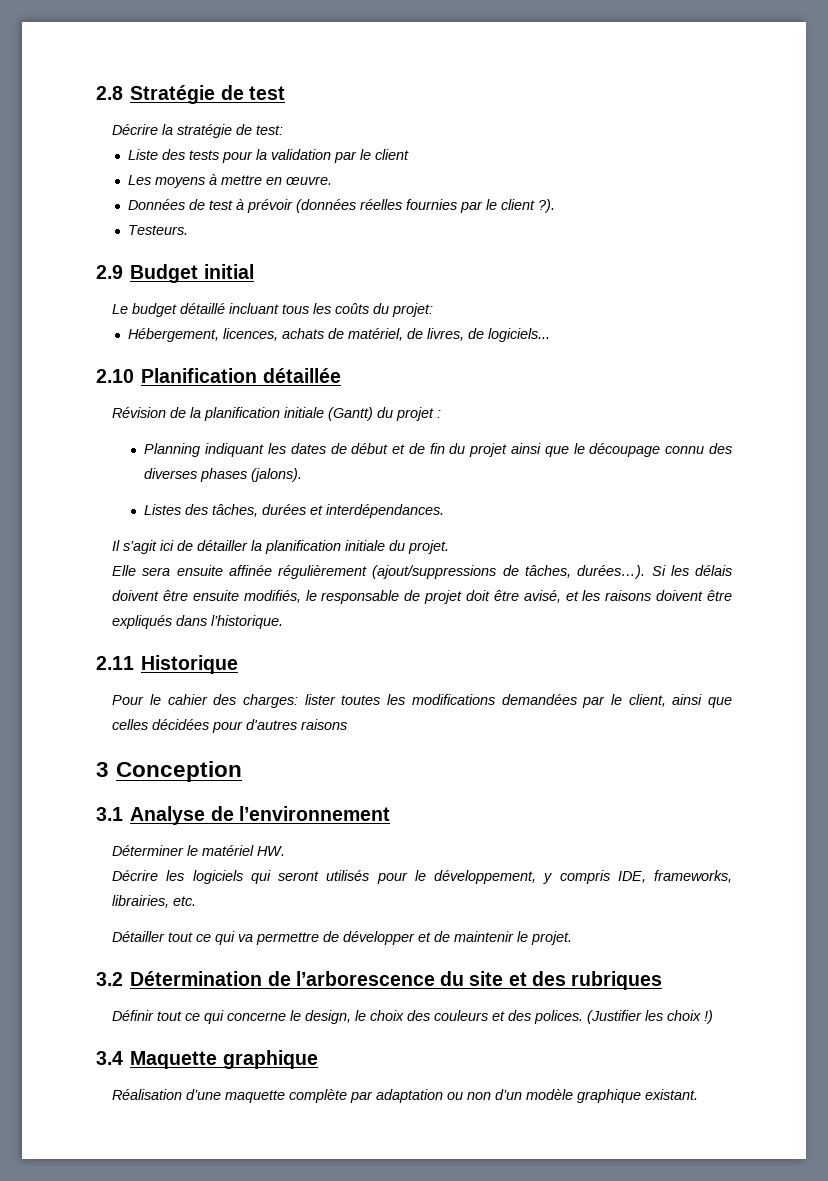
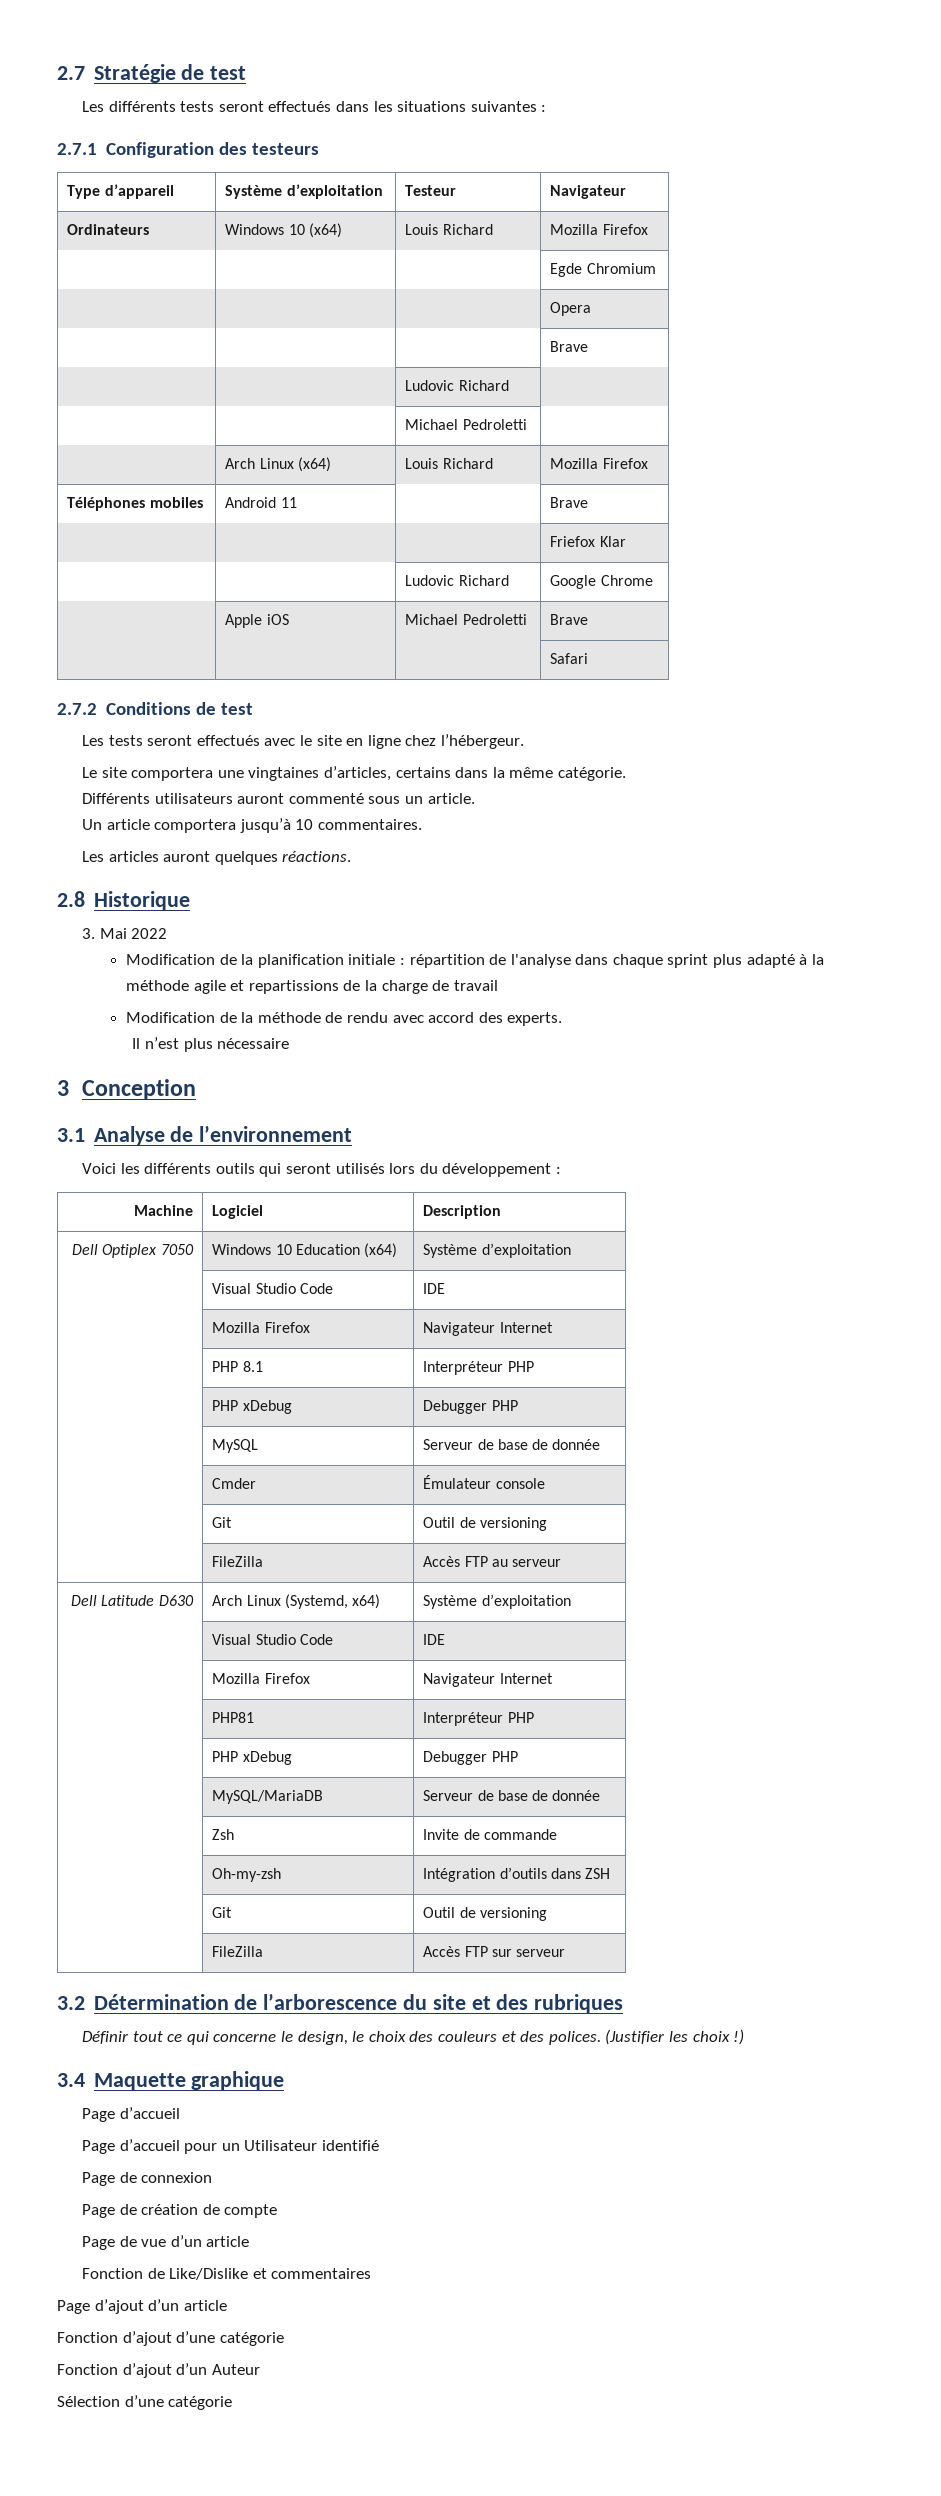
[96,86,123,100] 2.8 -> [57,66,85,80] 2.7
[112,124,284,138] [128,149,410,163] [128,174,333,188] [128,199,556,213] [128,225,189,235] [96,264,254,283] [112,303,434,317] [128,328,551,342] [96,368,341,383] [112,407,442,421] [144,443,732,457] [144,468,303,482] [144,504,445,518] [112,540,450,554] [112,565,732,579] [112,590,733,604] [112,615,284,629] [96,655,239,674] [112,694,732,708] [112,719,348,733] Décrire la stratégie de test: // Liste des tests pour la validation par le client // Les moyens à mettre en œuvre. // Données de test à prévoir (données réelles fournies par le client ?). // Testeurs. // 2.9 Budget initial // Le budget détaillé incluant tous les coûts du projet: // Hébergement, licences, achats de matériel, de livres, de logiciels... // 2.10 Planification détaillée // Révision de la planification initiale (Gantt) du projet : // Planning indiquant les dates de début et de fin du projet ainsi que le découpage connu des diverses phases (jalons). // Listes des tâches, durées et interdépendances. // Il s’agit ici de détailler la planification initiale du projet. // Elle sera ensuite affinée régulièrement (ajout/suppressions de tâches, durées…). Si les délais doivent être ensuite modifiés, le responsable de projet doit être avisé, et les raisons doivent être expliqués dans l’historique. // 2.11 Historique // Pour le cahier des charges: lister toutes les modifications demandées par le client, ainsi que celles décidées pour d'autres raisons -> [82,101,547,112] [57,142,319,158] [67,184,174,199] [225,184,383,199] [405,185,457,196] [550,185,627,199] [67,224,150,235] [225,223,342,238] [405,224,493,235] [550,224,648,235] [550,263,656,277] [550,302,592,316] [550,341,589,352] [405,380,509,391] [405,419,527,430] [225,457,331,472] [405,458,493,469] [550,458,648,469] [67,497,203,511] [225,497,297,508] [550,497,589,508] [550,536,626,547] [405,575,509,586] [550,575,653,589] [225,614,289,628] [405,614,527,625] [550,614,589,625] [550,653,589,664] [57,702,253,715] [82,734,525,749] [82,766,627,781] [82,793,475,804] [82,818,423,833] [82,851,352,865] [57,891,190,910] [82,928,168,939] [125,954,824,968] [125,980,498,994] [125,1012,563,1026] [132,1037,290,1052] Les différents tests seront effectués dans les situations suivantes : // 2.7.1 Configuration des testeurs // Type d’appareil | Système d’exploitation | Testeur | Navigateur // Ordinateurs | Windows 10 (x64) | Louis Richard | Mozilla Firefox // | | | Egde Chromium // | | | Opera // | | | Brave // | | Ludovic Richard | // | | Michael Pedroletti | // | Arch Linux (x64) | Louis Richard | Mozilla Firefox // Téléphones mobiles | Android 11 | | Brave // | | | Friefox Klar // | | Ludovic Richard | Google Chrome // | Apple iOS | Michael Pedroletti | Brave // | | | Safari // 2.7.2 Conditions de test // Les tests seront effectués avec le site en ligne chez l’hébergeur. // Le site comportera une vingtaines d’articles, certains dans la même catégorie. // Différents utilisateurs auront commenté sous un article. // Un article comportera jusqu’à 10 commentaires. // Les articles auront quelques réactions. // 2.8 Historique // 3. Mai 2022 // Modification de la planification initiale : répartition de l'analyse dans chaque sprint plus adapté à la méthode agile et repartissions de la charge de travail // Modification de la méthode de rendu avec accord des experts. // Il n’est plus nécessaire
[112,845,286,856] [112,870,732,884] [112,895,197,908] [112,931,573,945] Déterminer le matériel HW. // Décrire les logiciels qui seront utilisés pour le développement, y compris IDE, frameworks, librairies, etc. // Détailler tout ce qui va permettre de développer et de maintenir le projet. -> [82,1163,562,1177] [133,1205,193,1216] [212,1205,264,1219] [423,1205,502,1219] [72,1244,194,1258] [212,1243,398,1258] [423,1243,571,1258] [212,1283,333,1294] [423,1283,446,1294] [212,1322,310,1333] [423,1322,553,1336] [212,1361,263,1372] [423,1361,534,1375] [212,1400,292,1414] [423,1400,518,1414] [212,1439,259,1453] [423,1439,601,1450] [212,1478,257,1489] [423,1475,545,1489] [212,1517,233,1528] [423,1517,547,1531] [212,1556,264,1567] [423,1556,562,1567] [71,1595,194,1606] [212,1594,381,1609] [423,1594,571,1609] [212,1634,333,1645] [423,1634,446,1645] [212,1673,310,1684] [423,1673,553,1687] [212,1712,255,1723] [423,1712,534,1726] [212,1751,292,1765] [423,1751,518,1765] [212,1790,324,1804] [423,1790,601,1801] [212,1829,235,1840] [423,1829,557,1840] [212,1868,282,1882] [423,1867,611,1882] [212,1907,233,1918] [423,1907,547,1921] [212,1946,264,1957] [423,1946,566,1957] Voici les différents outils qui seront utilisés lors du développement : // Machine | Logiciel | Description // Dell Optiplex 7050 | Windows 10 Education (x64) | Système d’exploitation // | Visual Studio Code | IDE // | Mozilla Firefox | Navigateur Internet // | PHP 8.1 | Interpréteur PHP // | PHP xDebug | Debugger PHP // | MySQL | Serveur de base de donnée // | Cmder | Émulateur console // | Git | Outil de versioning // | FileZilla | Accès FTP au serveur // Dell Latitude D630 | Arch Linux (Systemd, x64) | Système d’exploitation // | Visual Studio Code | IDE // | Mozilla Firefox | Navigateur Internet // | PHP81 | Interpréteur PHP // | PHP xDebug | Debugger PHP // | MySQL/MariaDB | Serveur de base de donnée // | Zsh | Invite de commande // | Oh-my-zsh | Intégration d’outils dans ZSH // | Git | Outil de versioning // | FileZilla | Accès FTP sur serveur
[112,1089,699,1103] Réalisation d’une maquette complète par adaptation ou non d’un modèle graphique existant. -> [82,2107,180,2122] [82,2139,380,2154] [82,2172,213,2186] [82,2204,278,2218] [82,2235,250,2250] [82,2268,372,2280] [57,2299,227,2314] [57,2331,284,2346] [57,2363,260,2378] [57,2395,233,2410] Page d’accueil // Page d’accueil pour un Utilisateur identifié // Page de connexion // Page de création de compte // Page de vue d’un article // Fonction de Like/Dislike et commentaires // Page d’ajout d’un article // Fonction d’ajout d’une catégorie // Fonction d’ajout d’un Auteur // Sélection d’une catégorie

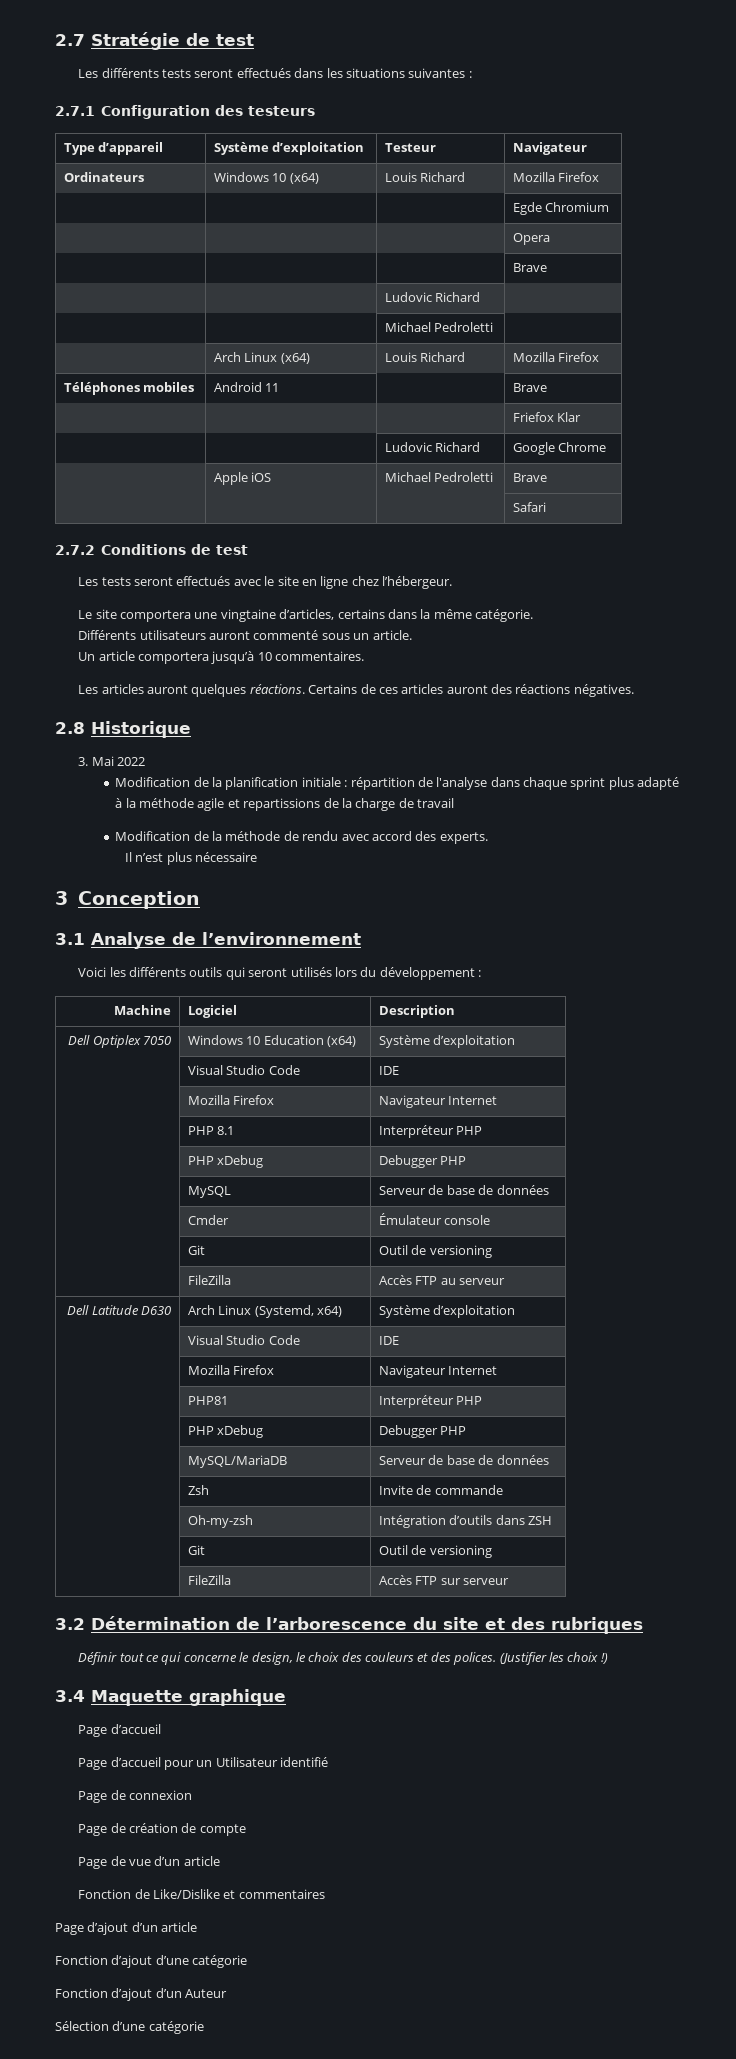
[248,767,320,781] vingtaines -> [220,609,276,622] vingtaine
(352, 856) none -> [308,684,634,697] Certains de ces articles auront des réactions négatives.
[552,1439,601,1450] donnée -> [496,1185,549,1195] données
[552,1790,601,1801] donnée -> [496,1455,549,1465] données

